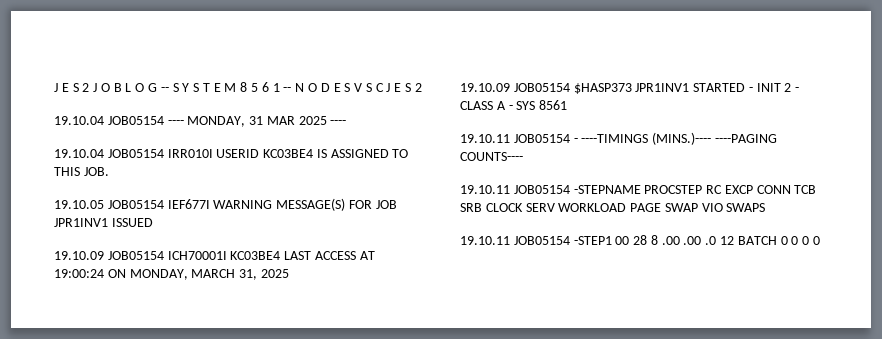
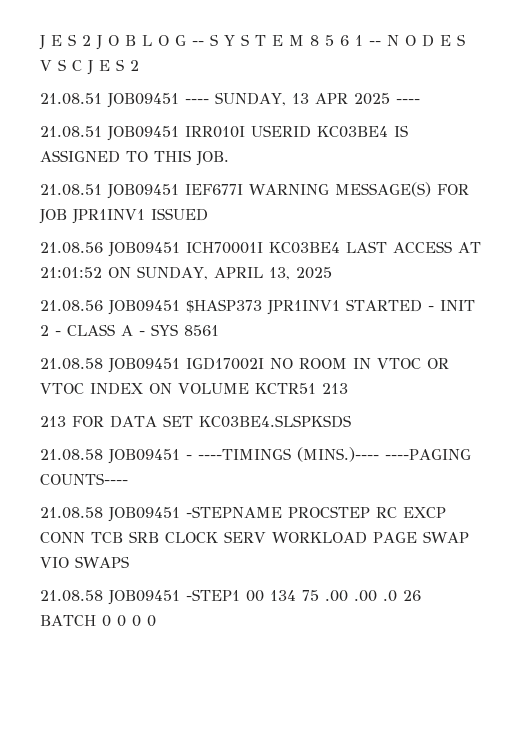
[54,116,295,127] 19.10.04 JOB05154 ---- MONDAY, 31 MAR -> [40,92,348,108] 21.08.51 JOB09451 ---- SUNDAY, 13 APR
[54,149,164,158] 19.10.04 JOB05154 -> [40,126,179,141] 21.08.51 JOB09451
[54,200,164,209] 19.10.05 JOB05154 -> [40,184,179,199] 21.08.51 JOB09451
[54,251,164,260] 19.10.09 JOB05154 -> [40,242,180,257] 21.08.56 JOB09451
[54,269,258,280] 19:00:24 ON MONDAY, MARCH 31, -> [40,266,290,280] 21:01:52 ON SUNDAY, APRIL 13,
[460,83,570,92] 19.10.09 JOB05154 -> [40,300,180,315] 21.08.56 JOB09451
[460,134,570,143] 19.10.11 JOB05154 -> [40,357,449,373] [40,382,348,395] [40,415,351,428] [40,449,180,464] 21.08.58 JOB09451 IGD17002I NO ROOM IN VTOC OR VTOC INDEX ON VOLUME KCTR51 213 // 213 FOR DATA SET KC03BE4.SLSPKSDS // 21.08.58 JOB09451
[460,185,570,194] 19.10.11 JOB05154 -> [40,507,180,522] 21.08.58 JOB09451
[460,235,658,245] 19.10.11 JOB05154 -STEP1 00 28 8 -> [40,589,319,605] 21.08.58 JOB09451 -STEP1 00 134 75
[720,236,735,245] 12 -> [403,590,421,601] 26

